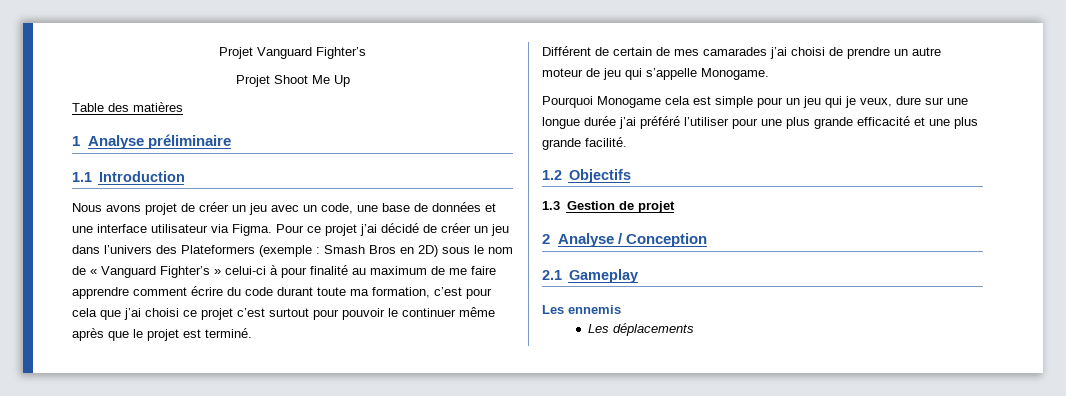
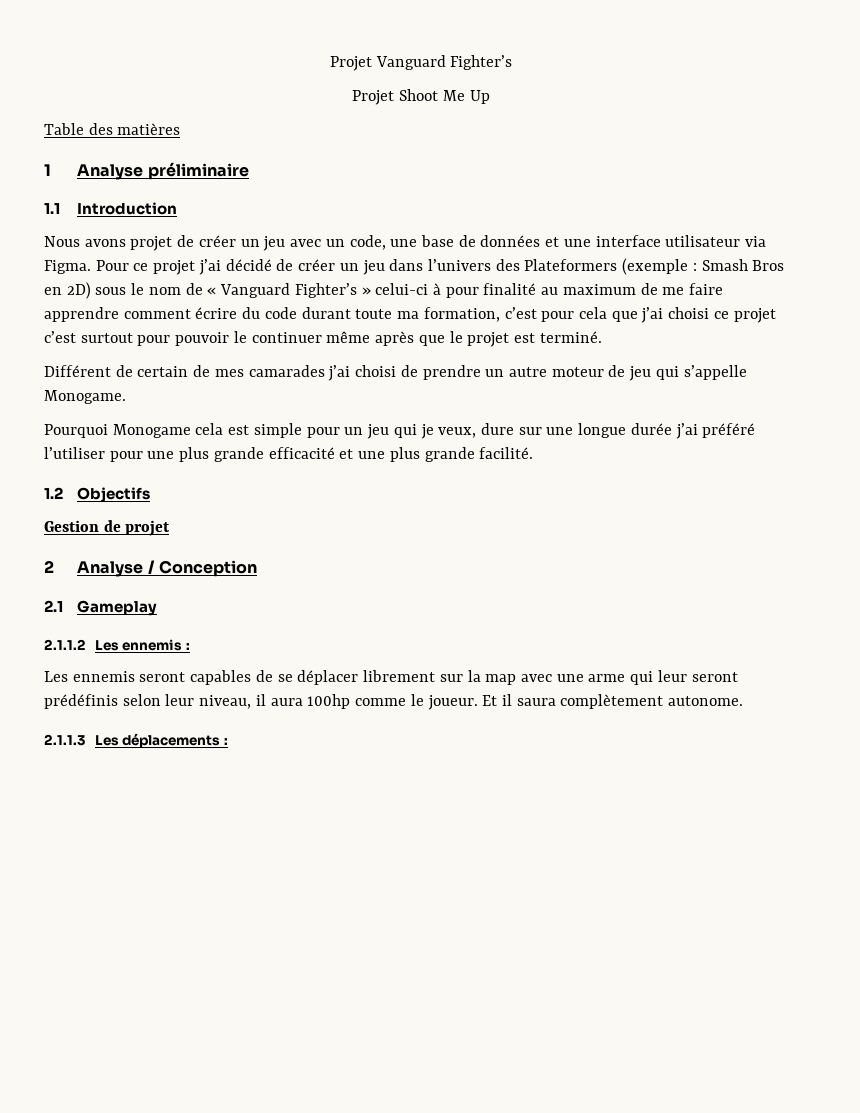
[542,201,560,210] 1.3 -> (151, 495) none
[542,305,621,314] [587,323,694,336] Les ennemis // Les déplacements -> [44,639,191,651] [44,670,738,685] [44,694,744,710] [44,733,229,748] 2.1.1.2 Les ennemis : // Les ennemis seront capables de se déplacer librement sur la map avec une arme qui leur seront prédéfinis selon leur niveau, il aura 100hp comme le joueur. Et il saura complètement autonome. // 2.1.1.3 Les déplacements :

